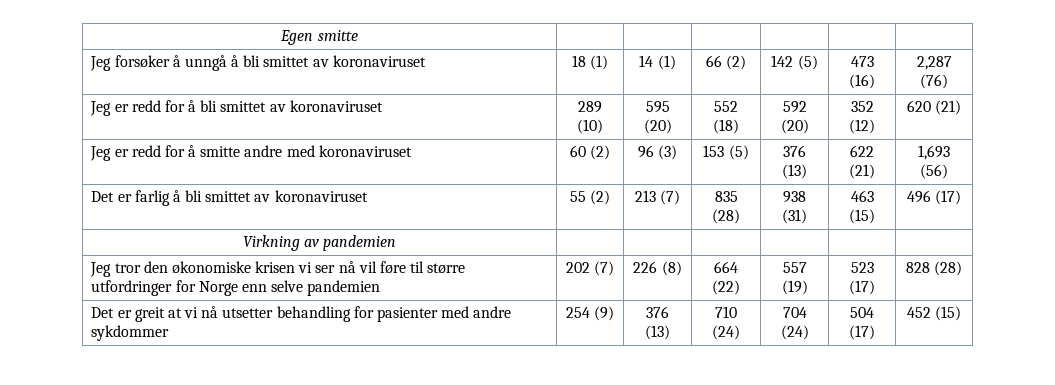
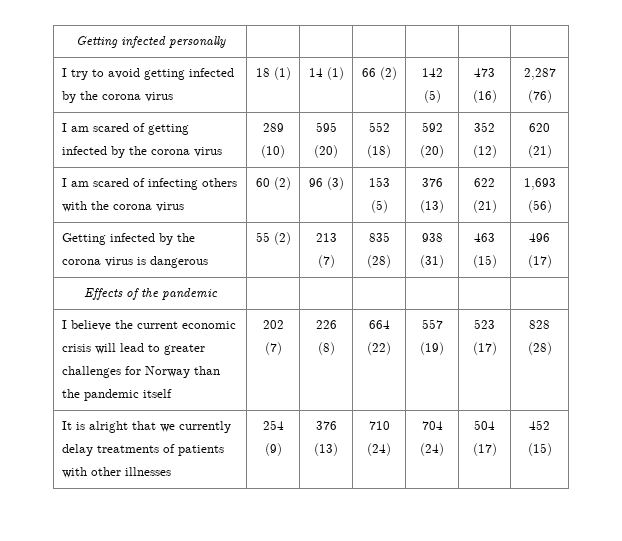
[280,30,358,45] [90,55,426,71] Egen smitte | | | | | | // Jeg forsøker å unngå å bli smittet av koronaviruset -> [75,36,226,48] [62,68,235,80] [62,91,174,103] Getting infected personally | | | | | | // I try to avoid getting infected by the corona virus
[90,100,383,116] Jeg er redd for å bli smittet av koronaviruset -> [62,123,190,135] [62,146,223,158] I am scared of getting infected by the corona virus
[90,145,412,161] Jeg er redd for å smitte andre med koronaviruset -> [62,178,238,190] [62,201,185,212] I am scared of infecting others with the corona virus
[91,190,368,206] Det er farlig å bli smittet av koronaviruset -> [62,233,196,245] [62,256,209,268] Getting infected by the corona virus is dangerous
[242,235,397,251] [90,261,466,277] [91,280,381,296] Virkning av pandemien | | | | | | // Jeg tror den økonomiske krisen vi ser nå vil føre til større utfordringer for Norge enn selve pandemien -> [83,288,218,300] [62,320,237,331] [62,343,206,355] [62,366,221,378] [62,389,173,401] Effects of the pandemic | | | | | | // I believe the current economic crisis will lead to greater challenges for Norway than the pandemic itself
[91,306,512,322] [91,325,170,341] Det er greit at vi nå utsetter behandling for pasienter med andre sykdommer -> [62,421,232,433] [62,444,225,456] [62,467,172,478] It is alright that we currently delay treatments of patients with other illnesses

